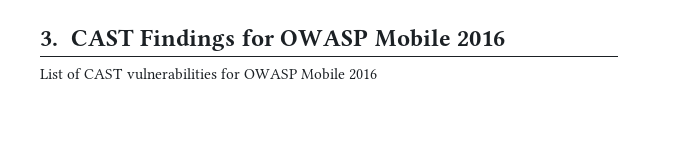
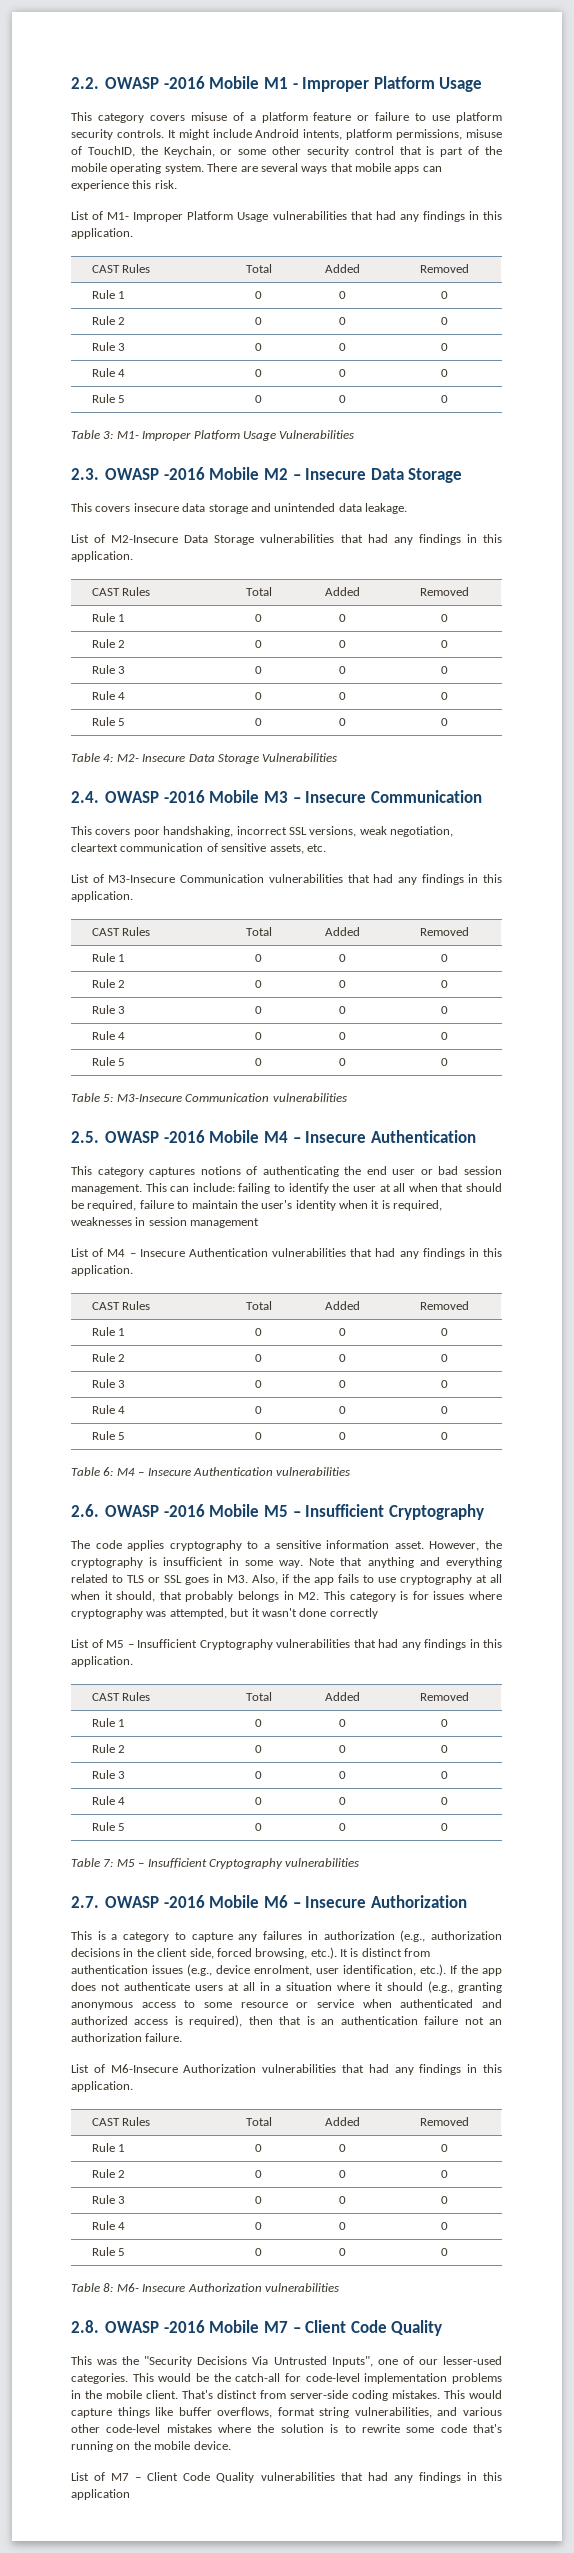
[40,29,506,51] [40,68,378,80] 3. CAST Findings for OWASP Mobile 2016 // List of CAST vulnerabilities for OWASP Mobile 2016 -> [71,76,483,92] [71,112,503,123] [71,129,503,140] [71,146,503,157] [71,163,442,174] [71,180,177,191] [71,211,502,222] [71,228,133,239] [91,264,151,273] [245,264,272,273] [324,264,360,273] [420,264,469,273] [91,290,126,299] [255,291,262,299] [338,291,346,299] [441,291,448,299] [91,316,126,325] [255,317,262,325] [338,317,346,325] [441,317,448,325] [91,342,126,351] [255,343,262,351] [338,343,346,351] [441,343,448,351] [91,368,126,377] [255,369,262,377] [338,369,346,377] [441,369,448,377] [91,394,126,403] [255,395,262,403] [338,395,346,403] [441,395,448,403] [71,430,355,441] [71,467,463,483] [71,503,407,514] [71,534,502,545] [71,551,133,562] [91,587,151,596] [245,587,272,596] [324,587,360,596] [420,587,469,596] [91,613,126,622] [255,614,262,622] [338,614,346,622] [441,614,448,622] [91,639,126,648] [255,640,262,648] [338,640,346,648] [441,640,448,648] [91,665,126,674] [255,666,262,674] [338,666,346,674] [441,666,448,674] [91,691,126,700] [255,692,262,700] [338,692,346,700] [441,692,448,700] [91,717,126,726] [255,718,262,726] [338,718,346,726] [441,718,448,726] [71,753,338,764] [71,790,482,803] [71,826,453,837] [71,843,326,854] [71,874,502,885] [71,891,133,902] [91,927,151,936] [245,927,272,936] [324,927,360,936] [420,927,469,936] [91,953,126,962] [255,954,262,962] [338,954,346,962] [441,954,448,962] [91,979,126,988] [255,980,262,988] [338,980,346,988] [441,980,448,988] [91,1005,126,1014] [255,1006,262,1014] [338,1006,346,1014] [441,1006,448,1014] [91,1031,126,1040] [255,1032,262,1040] [338,1032,346,1040] [441,1032,448,1040] [91,1057,126,1066] [255,1058,262,1066] [338,1058,346,1066] [441,1058,448,1066] [71,1093,347,1102] [71,1130,476,1143] [71,1166,503,1177] [71,1183,503,1194] [71,1200,443,1211] [71,1217,260,1228] [71,1248,503,1259] [71,1265,133,1276] [91,1301,151,1310] [245,1301,272,1310] [324,1301,360,1310] [420,1301,469,1310] [91,1327,126,1336] [255,1328,262,1336] [338,1328,346,1336] [441,1328,448,1336] [91,1353,126,1362] [255,1354,262,1362] [338,1354,346,1362] [441,1354,448,1362] [91,1379,126,1388] [255,1380,262,1388] [338,1380,346,1388] [441,1380,448,1388] [91,1405,126,1414] [255,1406,262,1414] [338,1406,346,1414] [441,1406,448,1414] [91,1431,126,1440] [255,1432,262,1440] [338,1432,346,1440] [441,1432,448,1440] [71,1467,351,1476] [71,1504,484,1520] [71,1540,503,1551] [71,1557,502,1568] [71,1574,502,1585] [71,1591,503,1602] [71,1608,378,1619] [71,1639,502,1650] [71,1656,133,1667] [91,1692,151,1701] [245,1692,272,1701] [324,1692,360,1701] [420,1692,469,1701] [91,1718,126,1727] [255,1719,262,1727] [338,1719,346,1727] [441,1719,448,1727] [91,1744,126,1753] [255,1745,262,1753] [338,1745,346,1753] [441,1745,448,1753] [91,1770,126,1779] [255,1771,262,1779] [338,1771,346,1779] [441,1771,448,1779] [91,1796,126,1805] [255,1797,262,1805] [338,1797,346,1805] [441,1797,448,1805] [91,1822,126,1831] [255,1823,262,1831] [338,1823,346,1831] [441,1823,448,1831] [71,1858,360,1869] [71,1895,467,1908] [71,1930,502,1942] [71,1947,431,1959] [71,1964,502,1976] [71,1981,502,1993] [71,1999,503,2010] [71,2015,502,2027] [71,2033,183,2042] [71,2064,503,2075] [71,2081,133,2092] [91,2117,151,2126] [245,2117,272,2126] [324,2117,360,2126] [420,2117,469,2126] [91,2143,126,2152] [255,2144,262,2152] [338,2144,346,2152] [441,2144,448,2152] [91,2169,126,2178] [255,2170,262,2178] [338,2170,346,2178] [441,2170,448,2178] [91,2195,126,2204] [255,2196,262,2204] [338,2196,346,2204] [441,2196,448,2204] [91,2221,126,2230] [255,2222,262,2230] [338,2222,346,2230] [441,2222,448,2230] [91,2247,126,2256] [255,2248,262,2256] [338,2248,346,2256] [441,2248,448,2256] [71,2283,339,2292] [71,2320,443,2336] [71,2356,502,2367] [71,2373,502,2384] [71,2390,502,2401] [71,2407,502,2418] [71,2424,503,2433] [71,2441,231,2452] [71,2472,503,2483] [71,2489,130,2500] 2.2. OWASP -2016 Mobile M1 - Improper Platform Usage // This category covers misuse of a platform feature or failure to use platform security controls. It might include Android intents, platform permissions, misuse of TouchID, the Keychain, or some other security control that is part of the mobile operating system. There are several ways that mobile apps can experience this risk. // List of M1- Improper Platform Usage vulnerabilities that had any findings in this application. // CAST Rules | Total | Added | Removed // Rule 1 | 0 | 0 | 0 // Rule 2 | 0 | 0 | 0 // Rule 3 | 0 | 0 | 0 // Rule 4 | 0 | 0 | 0 // Rule 5 | 0 | 0 | 0 // Table 3: M1- Improper Platform Usage Vulnerabilities // 2.3. OWASP -2016 Mobile M2 – Insecure Data Storage // This covers insecure data storage and unintended data leakage. // List of M2-Insecure Data Storage vulnerabilities that had any findings in this application. // CAST Rules | Total | Added | Removed // Rule 1 | 0 | 0 | 0 // Rule 2 | 0 | 0 | 0 // Rule 3 | 0 | 0 | 0 // Rule 4 | 0 | 0 | 0 // Rule 5 | 0 | 0 | 0 // Table 4: M2- Insecure Data Storage Vulnerabilities // 2.4. OWASP -2016 Mobile M3 – Insecure Communication // This covers poor handshaking, incorrect SSL versions, weak negotiation, cleartext communication of sensitive assets, etc. // List of M3-Insecure Communication vulnerabilities that had any findings in this application. // CAST Rules | Total | Added | Removed // Rule 1 | 0 | 0 | 0 // Rule 2 | 0 | 0 | 0 // Rule 3 | 0 | 0 | 0 // Rule 4 | 0 | 0 | 0 // Rule 5 | 0 | 0 | 0 // Table 5: M3-Insecure Communication vulnerabilities // 2.5. OWASP -2016 Mobile M4 – Insecure Authentication // This category captures notions of authenticating the end user or bad session management. This can include: failing to identify the user at all when that should be required, failure to maintain the user's identity when it is required, weaknesses in session management // List of M4 – Insecure Authentication vulnerabilities that had any findings in this application. // CAST Rules | Total | Added | Removed // Rule 1 | 0 | 0 | 0 // Rule 2 | 0 | 0 | 0 // Rule 3 | 0 | 0 | 0 // Rule 4 | 0 | 0 | 0 // Rule 5 | 0 | 0 | 0 // Table 6: M4 – Insecure Authentication vulnerabilities // 2.6. OWASP -2016 Mobile M5 – Insufficient Cryptography // The code applies cryptography to a sensitive information asset. However, the cryptography is insufficient in some way. Note that anything and everything related to TLS or SSL goes in M3. Also, if the app fails to use cryptography at all when it should, that probably belongs in M2. This category is for issues where cryptography was attempted, but it wasn't done correctly // List of M5 – Insufficient Cryptography vulnerabilities that had any findings in this application. // CAST Rules | Total | Added | Removed // Rule 1 | 0 | 0 | 0 // Rule 2 | 0 | 0 | 0 // Rule 3 | 0 | 0 | 0 // Rule 4 | 0 | 0 | 0 // Rule 5 | 0 | 0 | 0 // Table 7: M5 – Insufficient Cryptography vulnerabilities // 2.7. OWASP -2016 Mobile M6 – Insecure Authorization // This is a category to capture any failures in authorization (e.g., authorization decisions in the client side, forced browsing, etc.). It is distinct from authentication issues (e.g., device enrolment, user identification, etc.). If the app does not authenticate users at all in a situation where it should (e.g., granting anonymous access to some resource or service when authenticated and authorized access is required), then that is an authentication failure not an authorization failure. // List of M6-Insecure Authorization vulnerabilities that had any findings in this application. // CAST Rules | Total | Added | Removed // Rule 1 | 0 | 0 | 0 // Rule 2 | 0 | 0 | 0 // Rule 3 | 0 | 0 | 0 // Rule 4 | 0 | 0 | 0 // Rule 5 | 0 | 0 | 0 // Table 8: M6- Insecure Authorization vulnerabilities // 2.8. OWASP -2016 Mobile M7 – Client Code Quality // This was the "Security Decisions Via Untrusted Inputs", one of our lesser-used categories. This would be the catch-all for code-level implementation problems in the mobile client. That's distinct from server-side coding mistakes. This would capture things like buffer overflows, format string vulnerabilities, and various other code-level mistakes where the solution is to rewrite some code that's running on the mobile device. // List of M7 – Client Code Quality vulnerabilities that had any findings in this application

